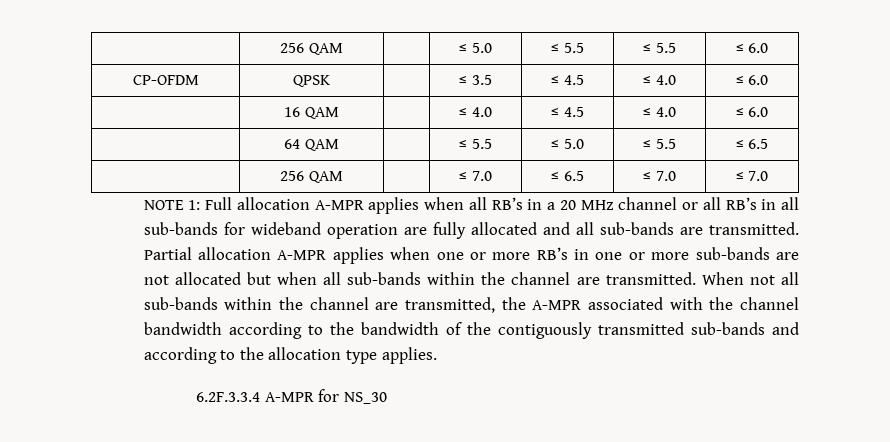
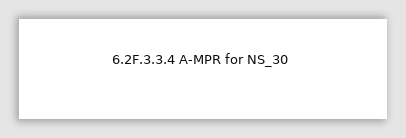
[280,43,343,55] [459,43,492,53] [551,43,584,53] [643,43,676,53] [735,43,769,53] [132,75,199,85] [293,75,330,87] [459,75,492,85] [551,75,584,85] [643,75,676,85] [735,75,769,85] [284,107,339,119] [459,107,492,117] [551,107,584,117] [643,107,676,117] [735,107,769,117] [284,139,339,151] [459,139,492,149] [551,139,584,149] [643,139,676,149] [735,139,769,149] [280,171,343,183] [459,171,492,181] [551,171,584,181] [643,171,676,181] [735,171,769,181] [143,197,799,214] [143,222,799,239] [143,247,799,264] [143,272,799,285] [143,297,800,313] [143,322,800,339] [143,347,437,364] | 256 QAM | | ≤ 5.0 | ≤ 5.5 | ≤ 5.5 | ≤ 6.0 // CP-OFDM | QPSK | | ≤ 3.5 | ≤ 4.5 | ≤ 4.0 | ≤ 6.0 // | 16 QAM | | ≤ 4.0 | ≤ 4.5 | ≤ 4.0 | ≤ 6.0 // | 64 QAM | | ≤ 5.5 | ≤ 5.0 | ≤ 5.5 | ≤ 6.5 // | 256 QAM | | ≤ 7.0 | ≤ 6.5 | ≤ 7.0 | ≤ 7.0 // NOTE 1: Full allocation A-MPR applies when all RB’s in a 20 MHz channel or all RB’s in all sub-bands for wideband operation are fully allocated and all sub-bands are transmitted. Partial allocation A-MPR applies when one or more RB’s in one or more sub-bands are not allocated but when all sub-bands within the channel are transmitted. When not all sub-bands within the channel are transmitted, the A-MPR associated with the channel bandwidth according to the bandwidth of the contiguously transmitted sub-bands and according to the allocation type applies. // -> (112, 59) none

